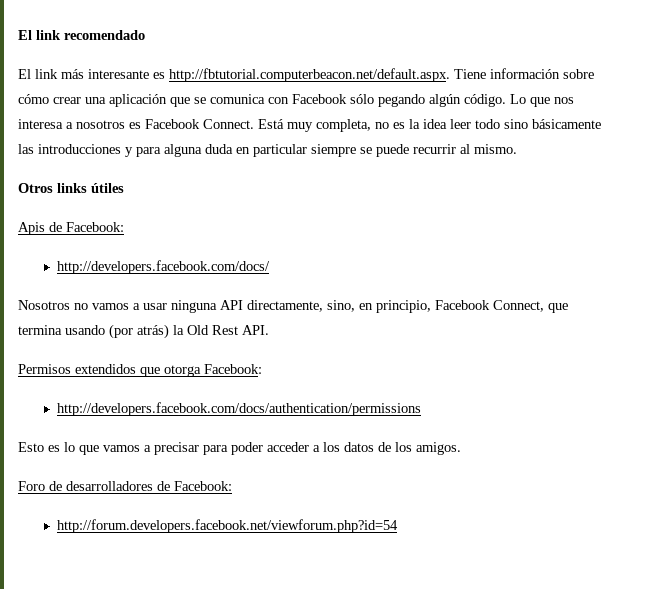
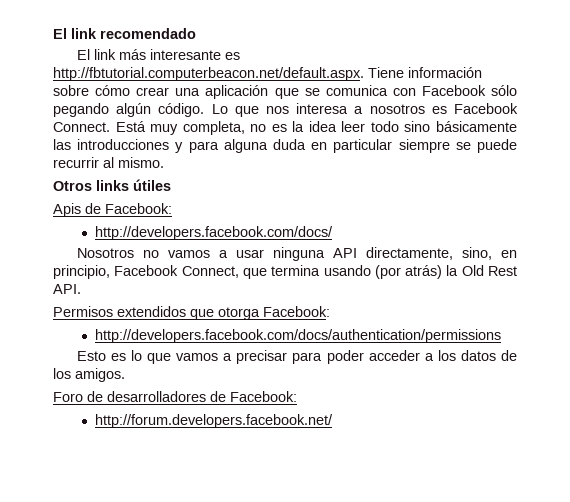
[57,519,399,533] http://forum.developers.facebook.net/viewforum.php?id=54 -> [94,414,333,428] http://forum.developers.facebook.net/

